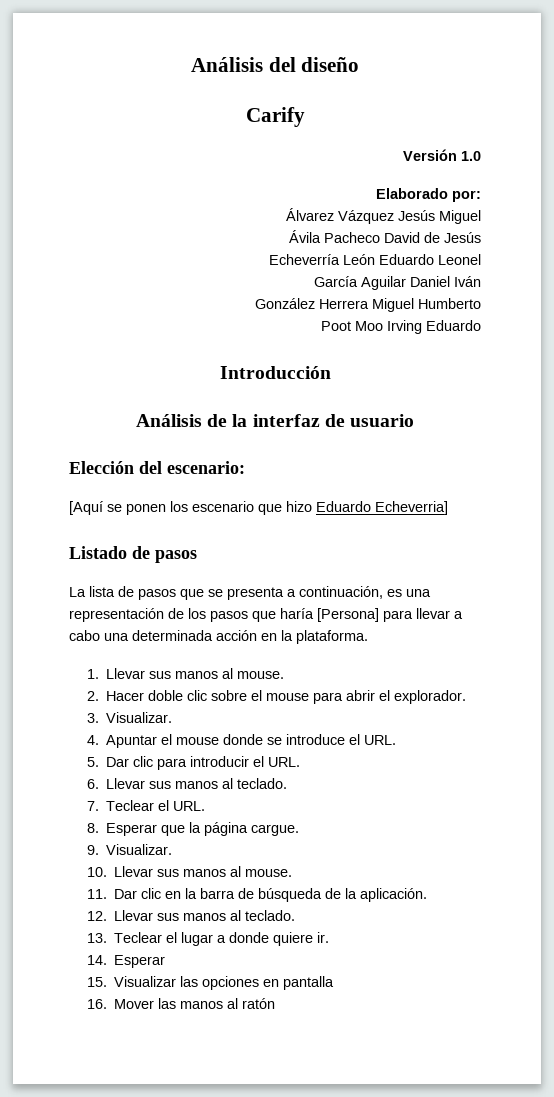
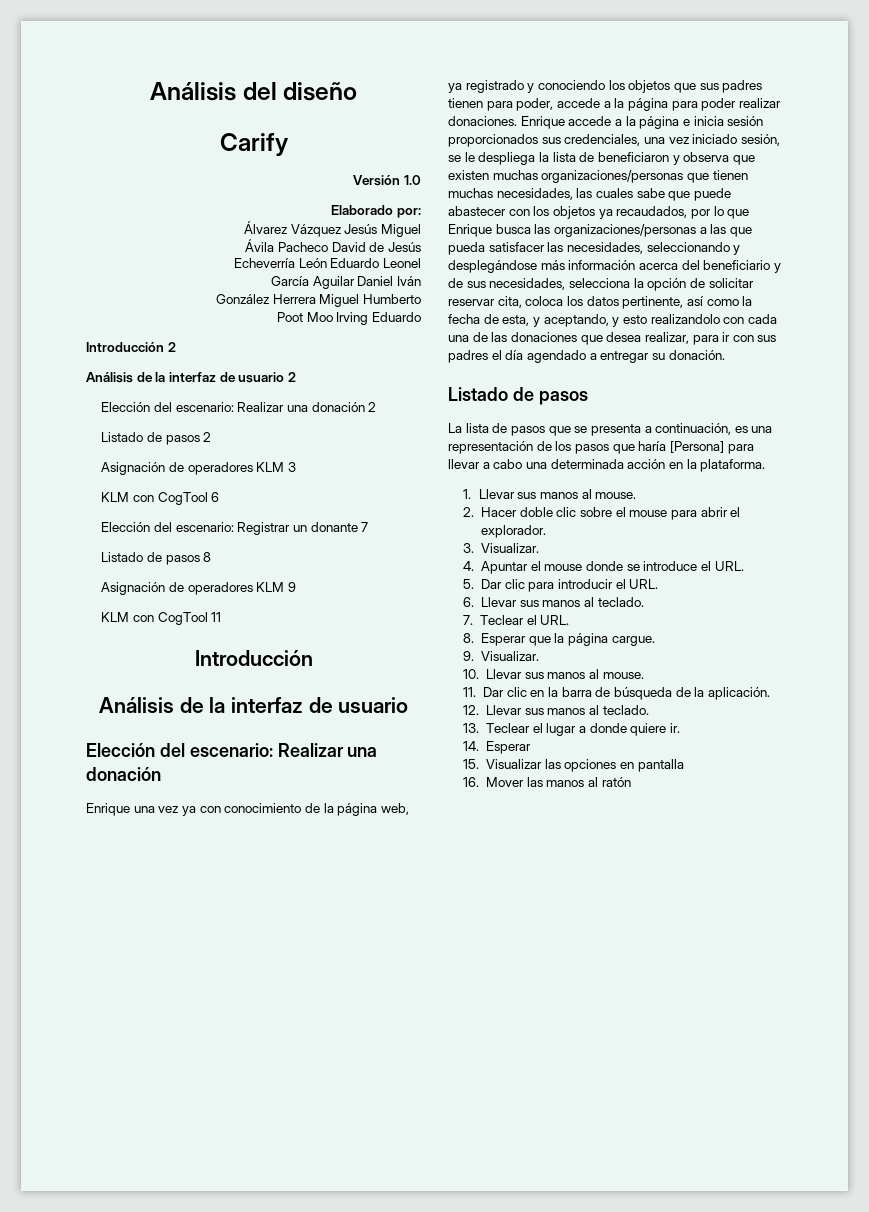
(481, 325) none -> [86,342,176,352] [86,372,296,383] [101,402,377,412] [101,432,212,445] [101,462,296,475] [101,492,220,505] [101,522,369,535] [101,552,212,565] [101,582,296,595] [101,612,222,625] // Introducción 2 // Análisis de la interfaz de usuario 2 // Elección del escenario: Realizar una donación 2 // Listado de pasos 2 // Asignación de operadores KLM 3 // KLM con CogTool 6 // Elección del escenario: Registrar un donante 7 // Listado de pasos 8 // Asignación de operadores KLM 9 // KLM con CogTool 11
[69,501,448,515] // [Aquí se ponen los escenario que hizo Eduardo Echeverria] -> [277,743,378,757] [86,767,161,781] [86,803,409,816] [448,80,763,93] [448,98,781,111] [448,116,764,129] [448,134,780,147] [448,152,755,165] [448,170,748,183] [448,188,731,201] [448,206,750,219] [448,224,752,237] [448,242,741,255] [448,260,781,273] [448,278,754,291] [448,296,753,309] [448,314,777,327] [448,332,777,345] [448,350,725,363] Realizar una donación // Enrique una vez ya con conocimiento de la página web, ya registrado y conociendo los objetos que sus padres tienen para poder, accede a la página para poder realizar donaciones. Enrique accede a la página e inicia sesión proporcionados sus credenciales, una vez iniciado sesión, se le despliega la lista de beneficiaron y observa que existen muchas organizaciones/personas que tienen muchas necesidades, las cuales sabe que puede abastecer con los objetos ya recaudados, por lo que Enrique busca las organizaciones/personas a las que pueda satisfacer las necesidades, seleccionando y desplegándose más información acerca del beneficiario y de sus necesidades, selecciona la opción de solicitar reservar cita, coloca los datos pertinente, así como la fecha de esta, y aceptando, y esto realizandolo con cada una de las donaciones que desea realizar, para ir con sus padres el día agendado a entregar su donación.

